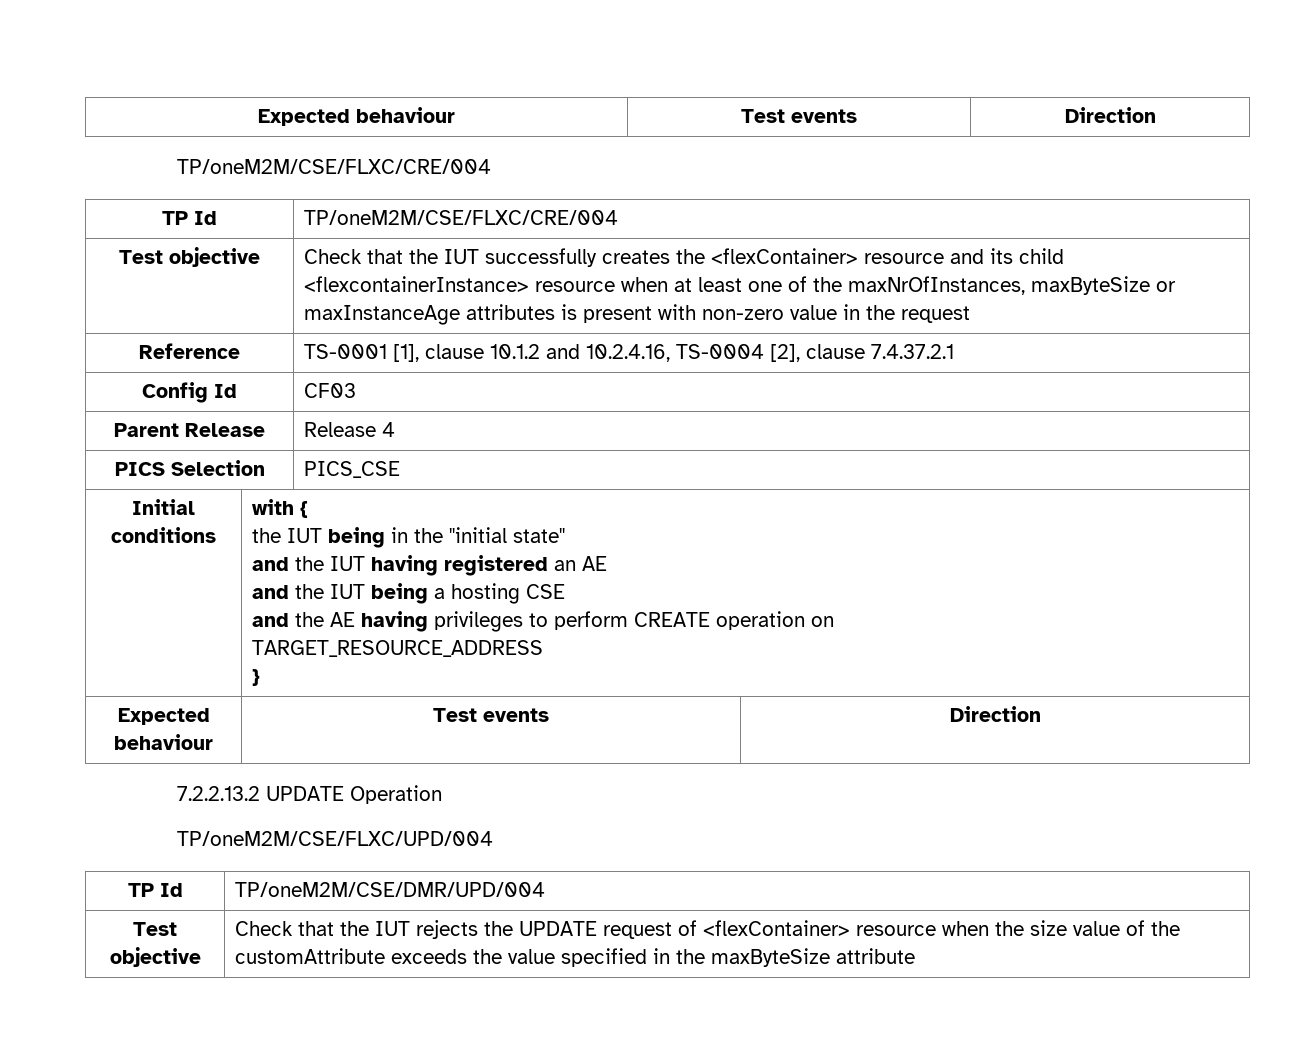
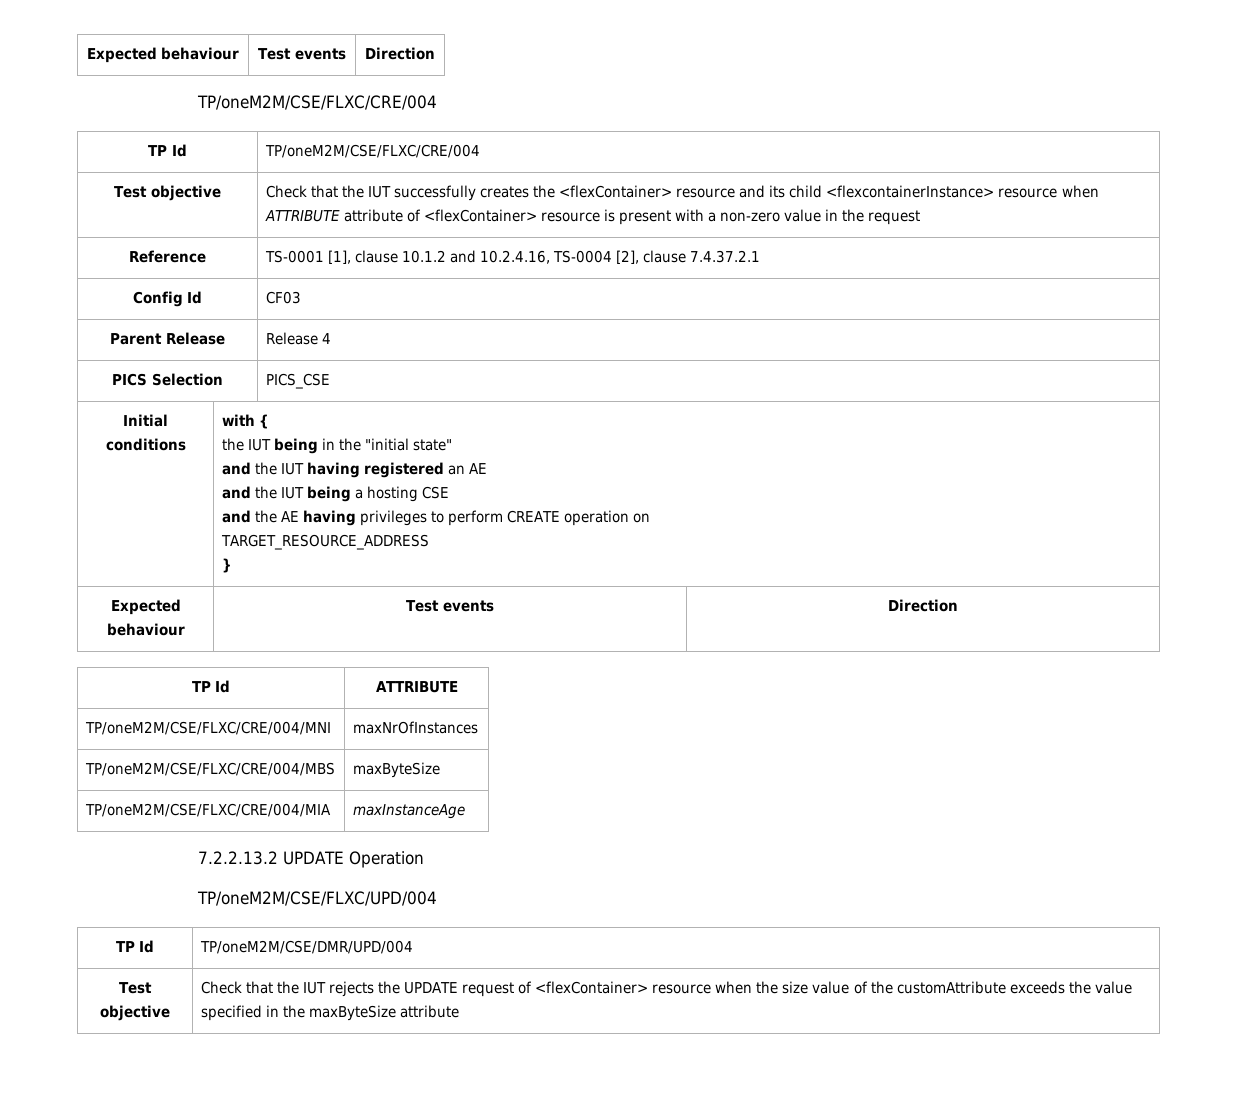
[673,276,1176,295] [303,304,555,325] at least one of the maxNrOfInstances, maxByteSize or maxInstanceAge attributes -> [264,209,600,222] ATTRIBUTE attribute of <flexContainer> resource
(696, 312) none -> [708,212,717,222] a
(1041, 714) none -> [191,680,231,693] [375,681,458,693] [84,721,331,735] [352,721,478,734] [84,762,335,776] [352,762,440,778] [84,803,331,817] [352,804,465,819] // TP Id | ATTRIBUTE // TP/oneM2M/CSE/FLXC/CRE/004/MNI | maxNrOfInstances // TP/oneM2M/CSE/FLXC/CRE/004/MBS | maxByteSize // TP/oneM2M/CSE/FLXC/CRE/004/MIA | maxInstanceAge

